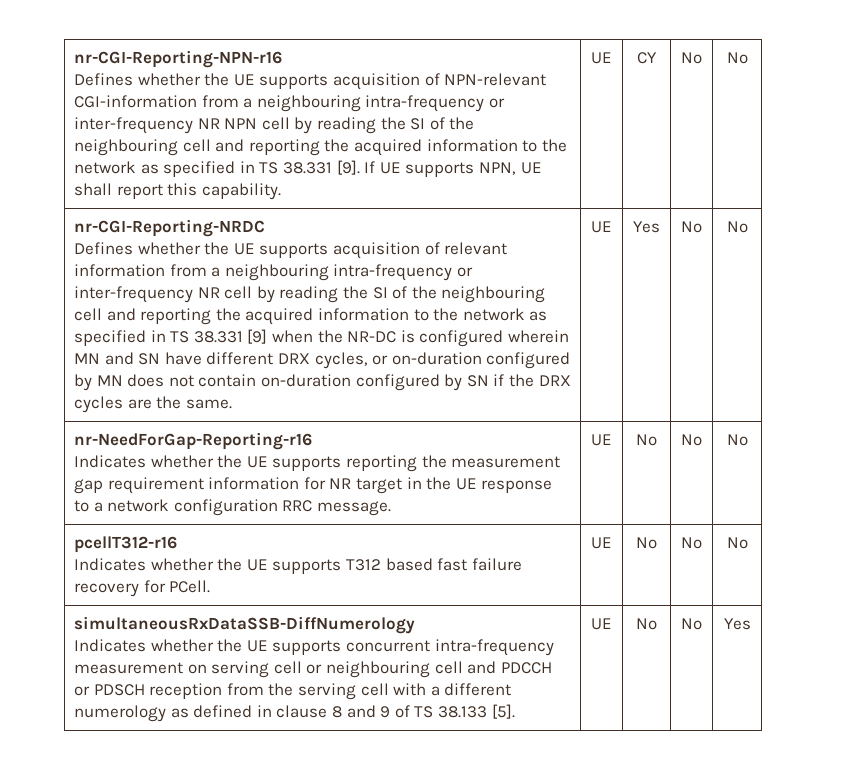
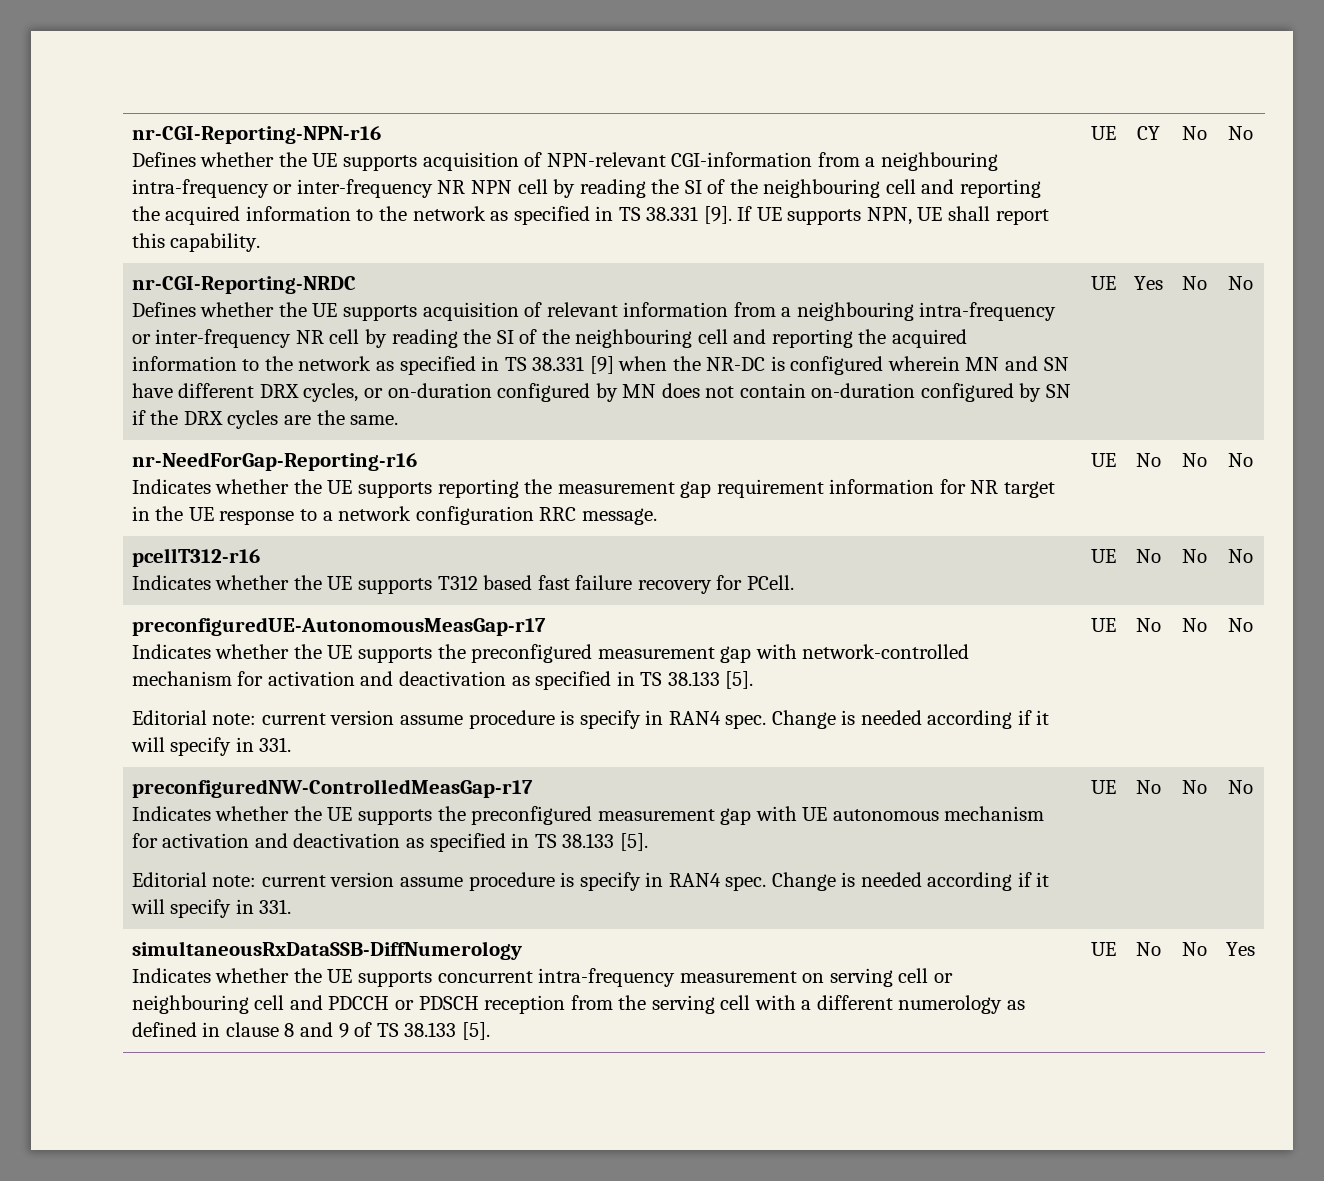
(748, 543) none -> [131,617,546,636] [131,644,970,663] [131,671,754,690] [131,710,1050,729] [130,737,292,756] [1090,618,1116,632] [1136,618,1161,632] [1182,618,1207,632] [1228,618,1253,632] [131,779,533,798] [131,806,1045,825] [131,833,648,852] [131,872,1050,891] [130,899,292,918] [1090,780,1116,794] [1136,780,1161,794] [1182,780,1207,794] [1228,780,1253,794] // preconfiguredUE-AutonomousMeasGap-r17 // Indicates whether the UE supports the preconfigured measurement gap with network-controlled mechanism for activation and deactivation as specified in TS 38.133 [5]. // Editorial note: current version assume procedure is specify in RAN4 spec. Change is needed according if it will specify in 331. | UE | No | No | No // preconfiguredNW-ControlledMeasGap-r17 // Indicates whether the UE supports the preconfigured measurement gap with UE autonomous mechanism for activation and deactivation as specified in TS 38.133 [5]. // Editorial note: current version assume procedure is specify in RAN4 spec. Change is needed according if it will specify in 331. | UE | No | No | No

